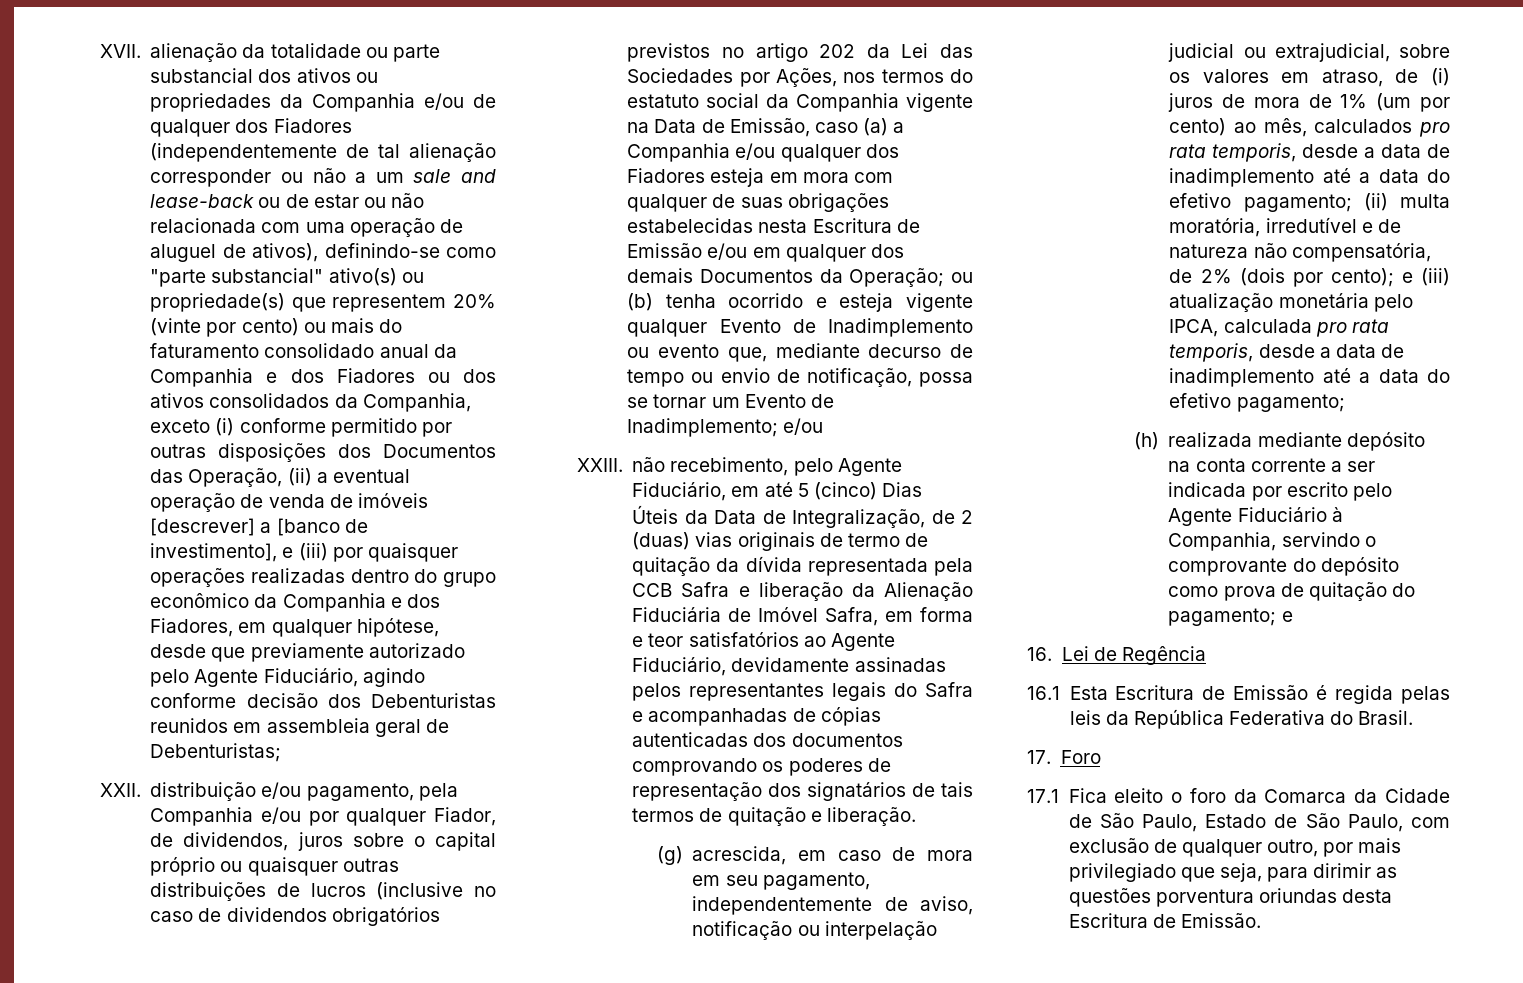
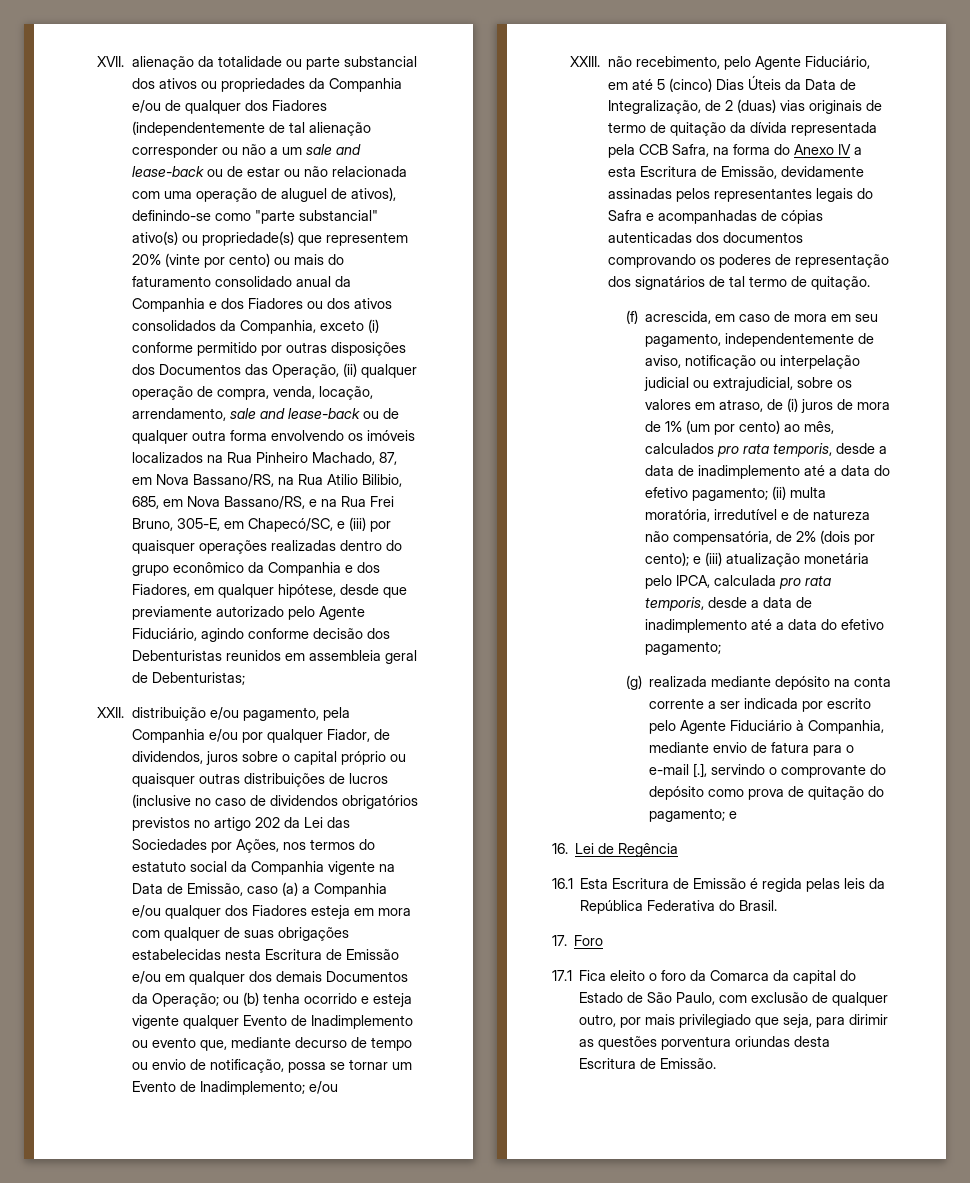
[316,469,410,483] [150,493,428,512] [150,518,368,536] [150,543,278,562] a eventual operação de venda de imóveis [descrever] a [banco de investimento], -> [360,364,417,378] [131,386,373,400] [131,408,399,421] [131,430,415,444] [131,452,397,465] [131,474,402,487] [131,496,394,509] [131,518,333,532] qualquer operação de compra, venda, locação, arrendamento, sale and lease-back ou de qualquer outra forma envolvendo os imóveis localizados na Rua Pinheiro Machado, 87, em Nova Bassano/RS, na Rua Atilio Bilibio, 685, em Nova Bassano/RS, e na Rua Frei Bruno, 305-E, em Chapecó/SC,
[681,582,974,601] [632,607,974,626] [632,632,895,651] [632,657,727,676] Safra e liberação da Alienação Fiduciária de Imóvel Safra, em forma e teor satisfatórios ao Agente Fiduciário, -> [671,144,862,157] [607,166,777,179] Safra, na forma do Anexo IV a esta Escritura de Emissão,
[941,782,974,797] [632,807,916,826] [656,846,683,865] tais termos de quitação e liberação. // (g) -> [728,276,870,290] [625,310,638,324] tal termo de quitação. // (f)
[1133,432,1159,450] (h) -> [625,675,642,690] (g)
(1277, 541) none -> [648,742,854,756] [648,763,707,778] mediante envio de fatura para o e-mail [.],
[1385,788,1450,803] [1068,813,1197,832] Cidade de São Paulo, -> [793,970,857,984] capital do

